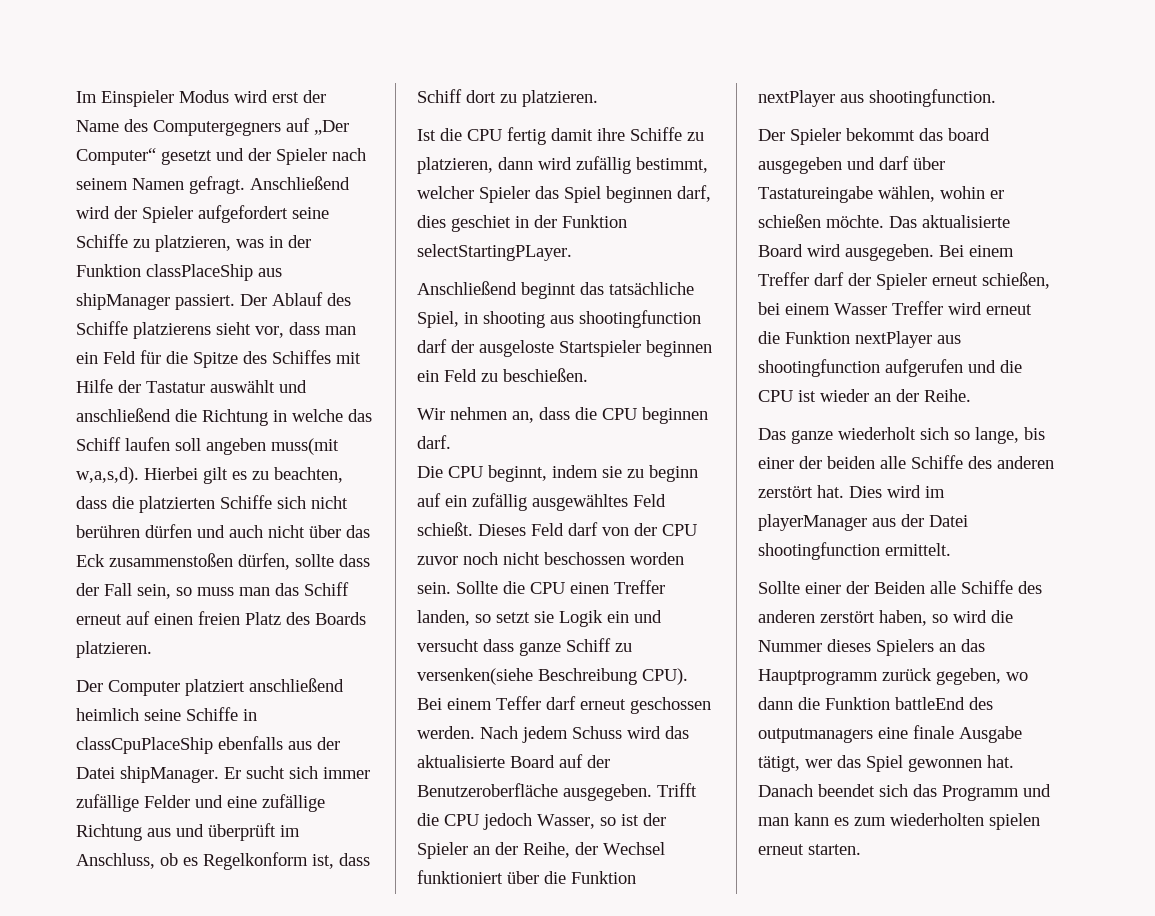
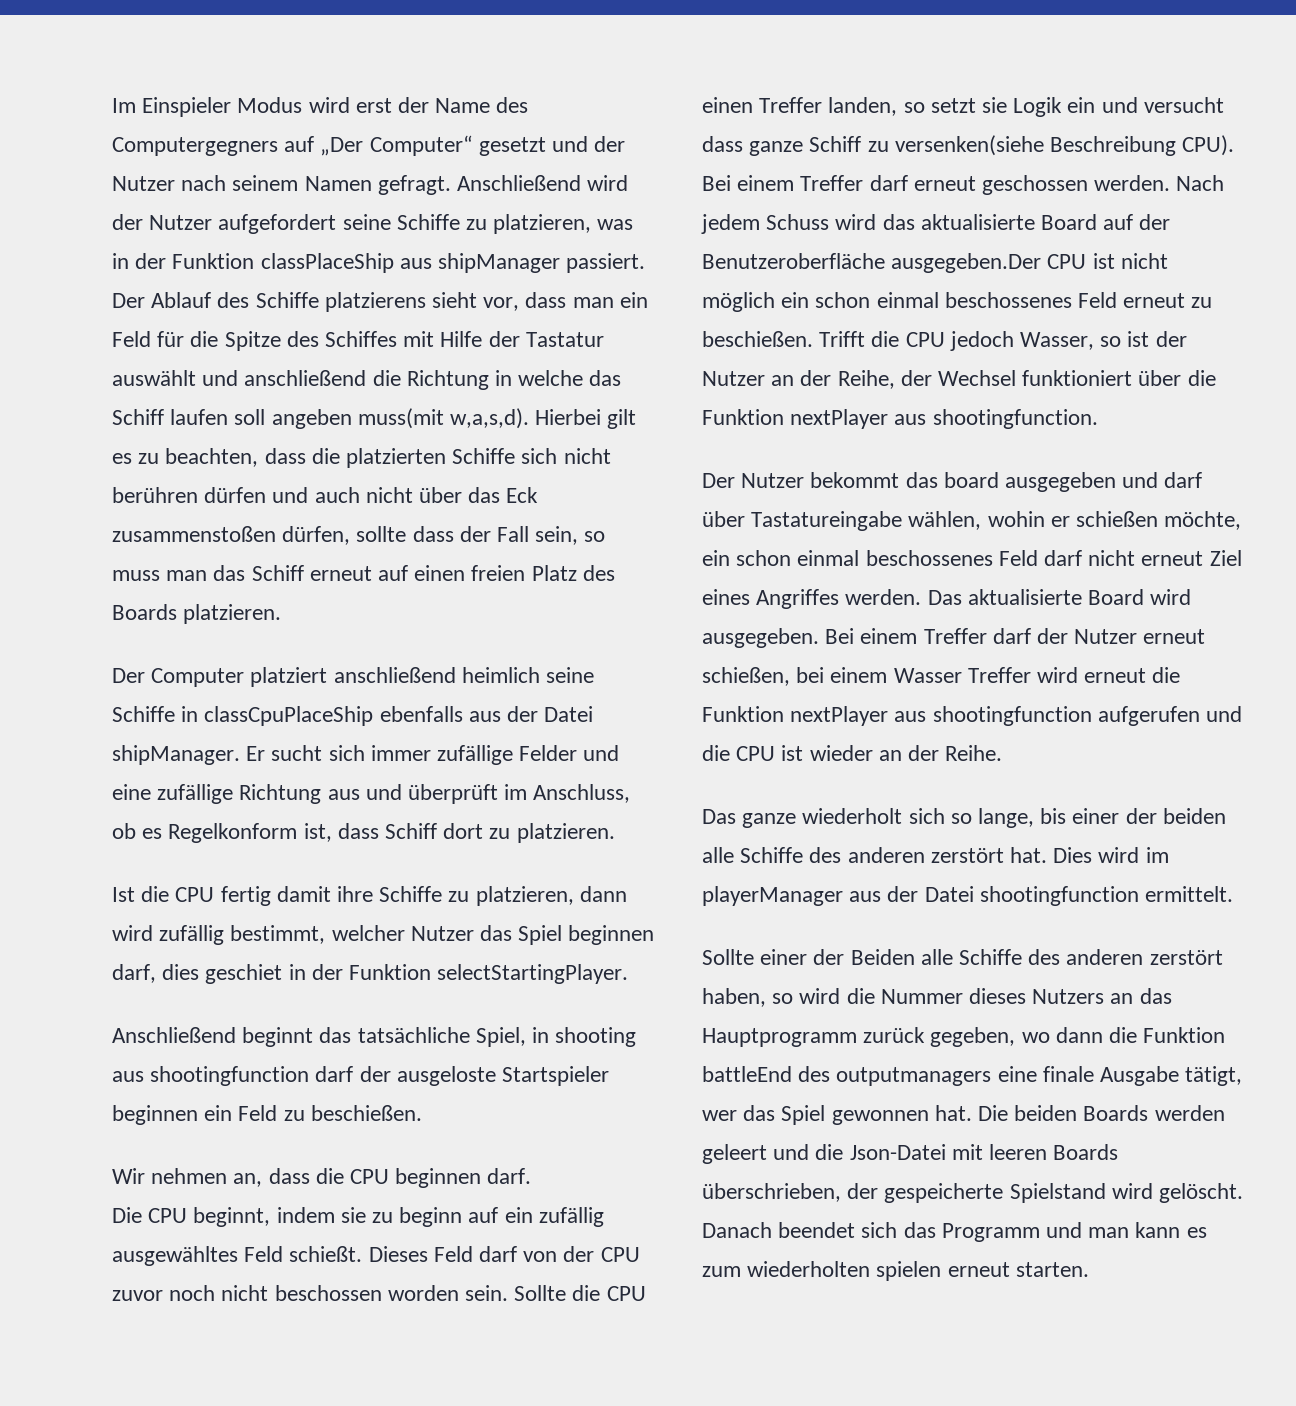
[276,148,327,165] Spieler -> [112,176,175,191] Nutzer
[142,206,193,223] Spieler -> [149,215,213,230] Nutzer
[479,186,530,203] Spieler -> [410,926,474,941] Nutzer
[417,244,572,261] selectStartingPLayer. -> [437,964,629,984] selectStartingPlayer.
[496,696,541,710] Teffer -> [800,175,864,191] Treffer
[563,784,652,801] ausgegeben. -> [891,253,1168,273] [702,292,1213,312] [702,331,813,347] ausgegeben.Der CPU ist nicht möglich ein schon einmal beschossenes Feld erneut zu beschießen.
[417,842,468,859] Spieler -> [702,371,765,386] Nutzer
[790,128,841,145] Spieler -> [741,473,805,488] Nutzer
[826,215,884,228] möchte. -> [1164,511,1242,530] [702,550,1242,566] [702,589,922,609] möchte, ein schon einmal beschossenes Feld darf nicht erneut Ziel eines Angriffes werden.
[876,273,927,290] Spieler -> [1074,629,1138,644] Nutzer
[876,639,934,656] Spielers -> [1032,989,1105,1004] Nutzers
(1014, 761) none -> [978,1105,1225,1121] [702,1144,1119,1164] [702,1183,1244,1203] Die beiden Boards werden geleert und die Json-Datei mit leeren Boards überschrieben, der gespeicherte Spielstand wird gelöscht.

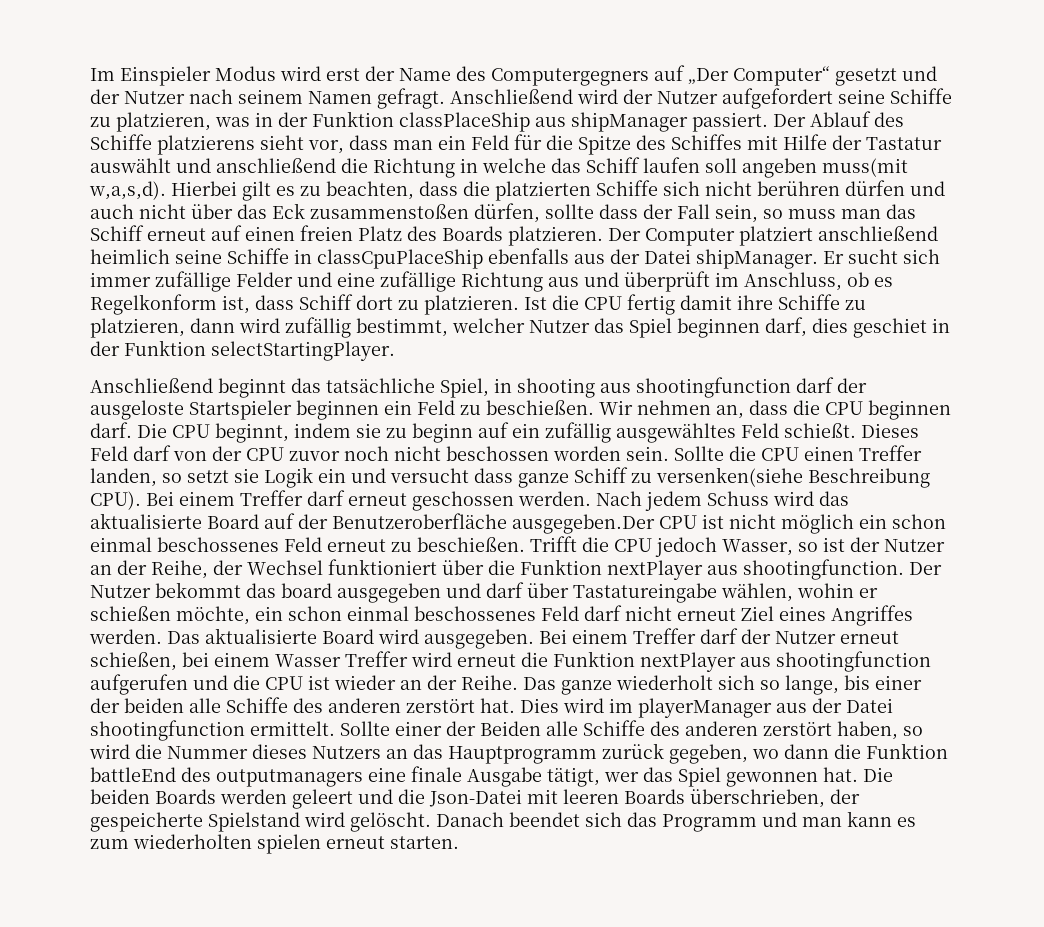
(282, 614) // -> (603, 236) none
(615, 833) // -> (519, 305) none
(422, 1113) // -> (594, 407) none
(532, 1176) // -> (132, 430) none
(1098, 419) // -> (904, 569) none
(1003, 753) // -> (518, 682) none
(1234, 894) // -> (335, 728) none

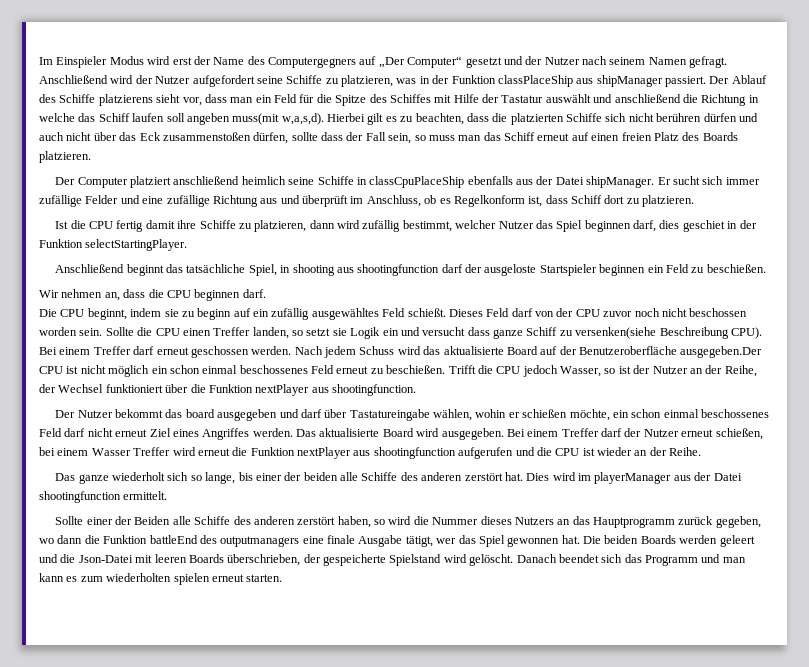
(603, 236) none -> (91, 157) //
(519, 305) none -> (695, 201) //
(594, 407) none -> (766, 268) //
(132, 430) none -> (266, 293) //
(904, 569) none -> (416, 390) //
(518, 682) none -> (702, 451) //
(335, 728) none -> (168, 495) //

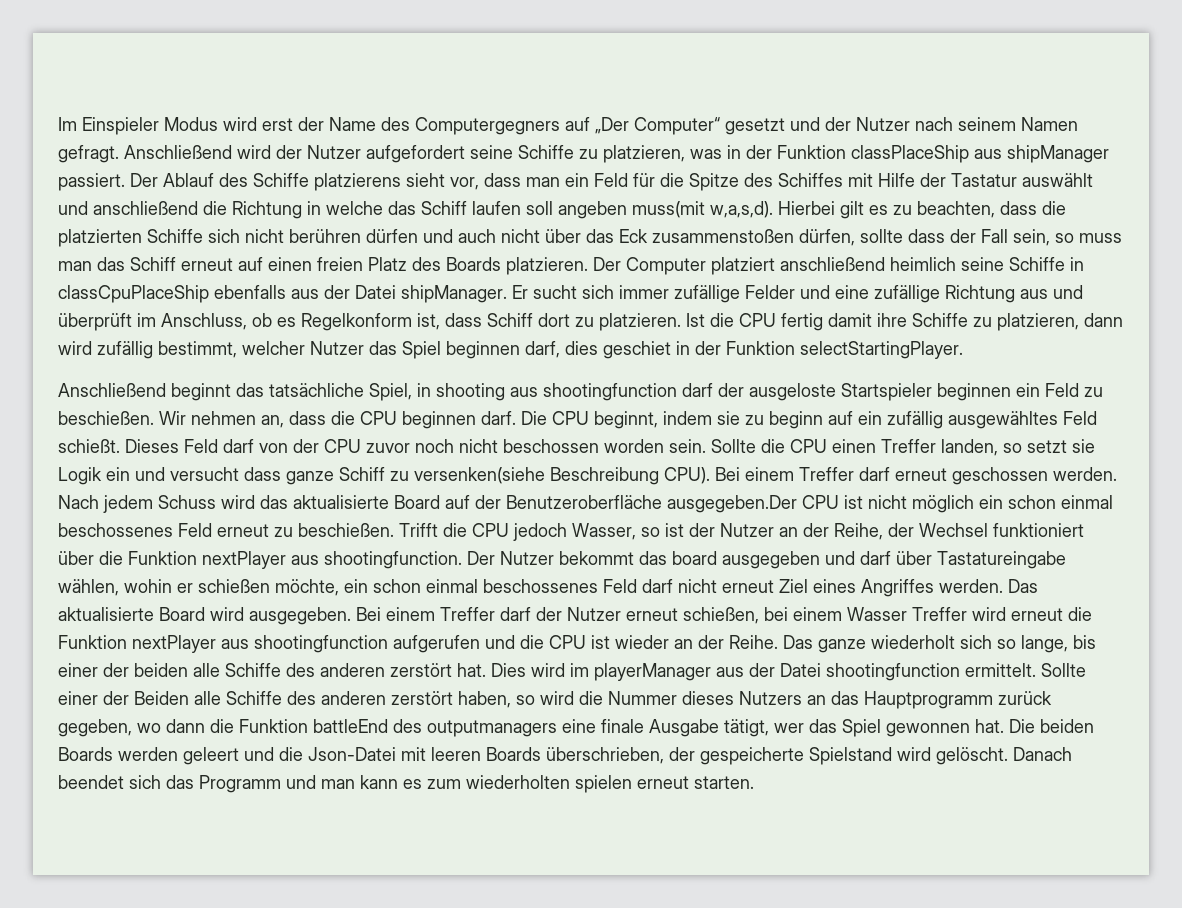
(91, 157) // -> (588, 266) none
(695, 201) // -> (681, 322) none
(766, 268) // -> (154, 418) none
(266, 293) // -> (516, 418) none
(416, 390) // -> (462, 560) none
(702, 451) // -> (778, 642) none
(168, 495) // -> (1036, 670) none

